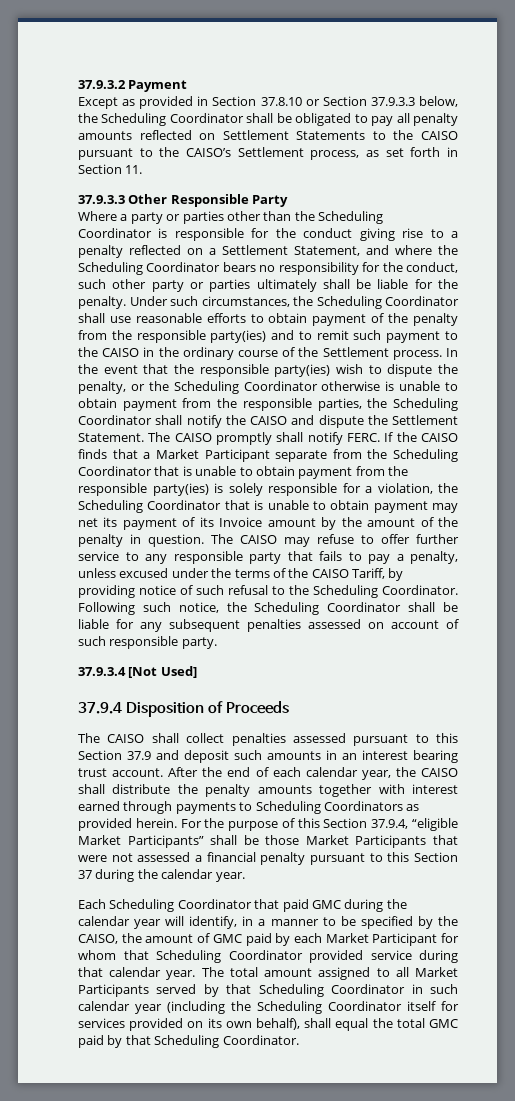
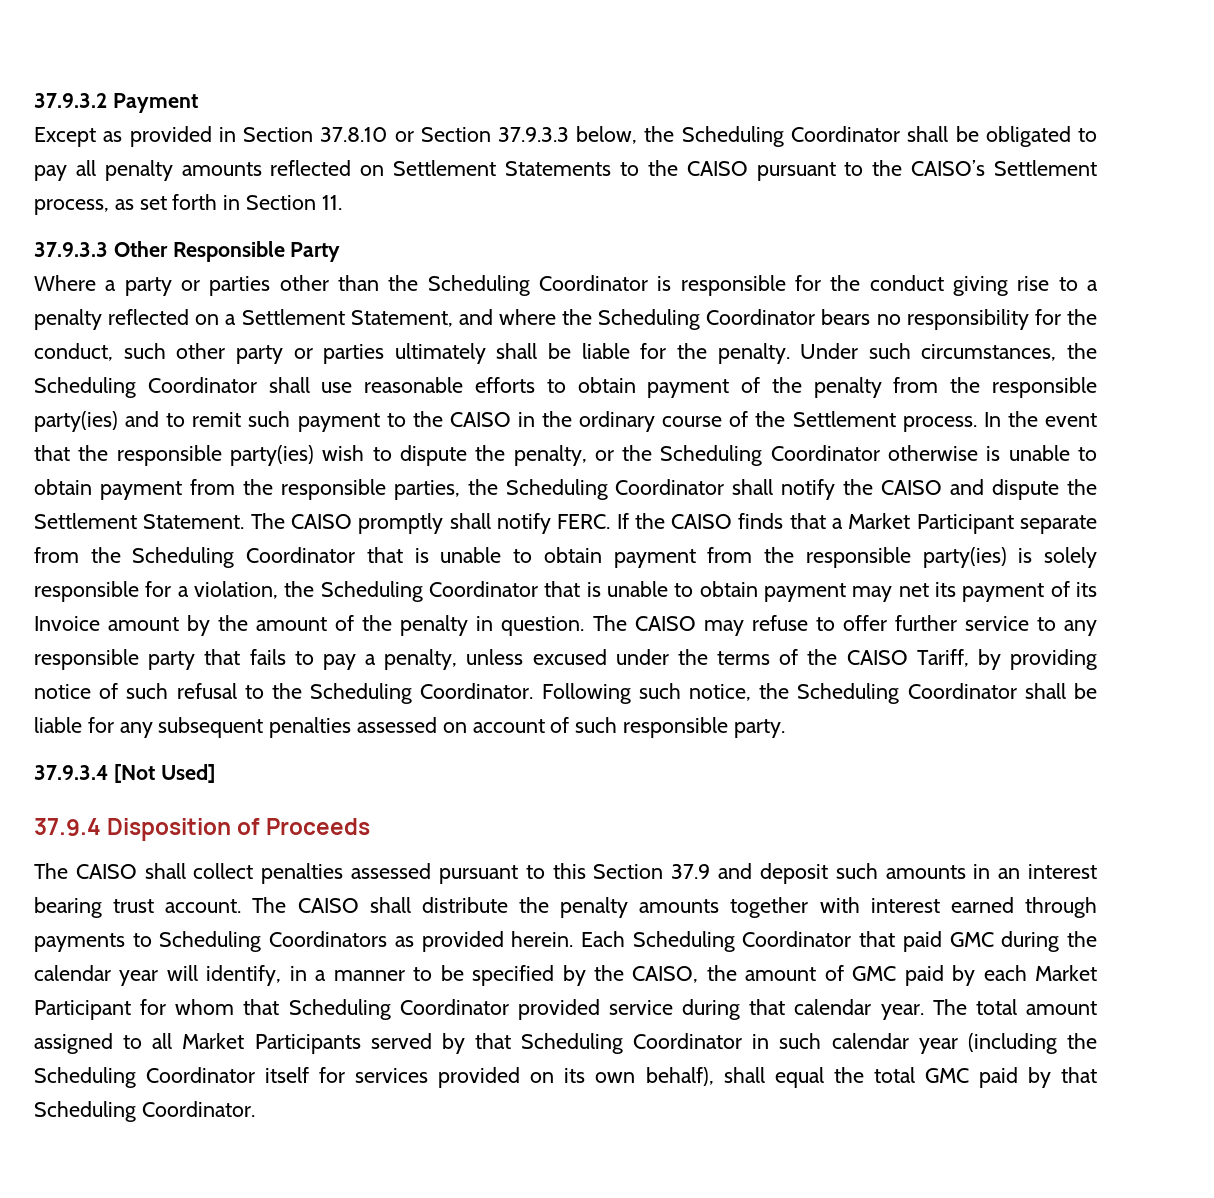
[168,767,416,780] After the end of each calendar year, the -> [252,897,287,913] The
[180,818,458,831] [78,835,458,848] [78,852,459,865] [78,869,245,882] For the purpose of this Section 37.9.4, “eligible Market Participants” shall be those Market Participants that were not assessed a financial penalty pursuant to this Section 37 during the calendar year. // -> (574, 939) none

